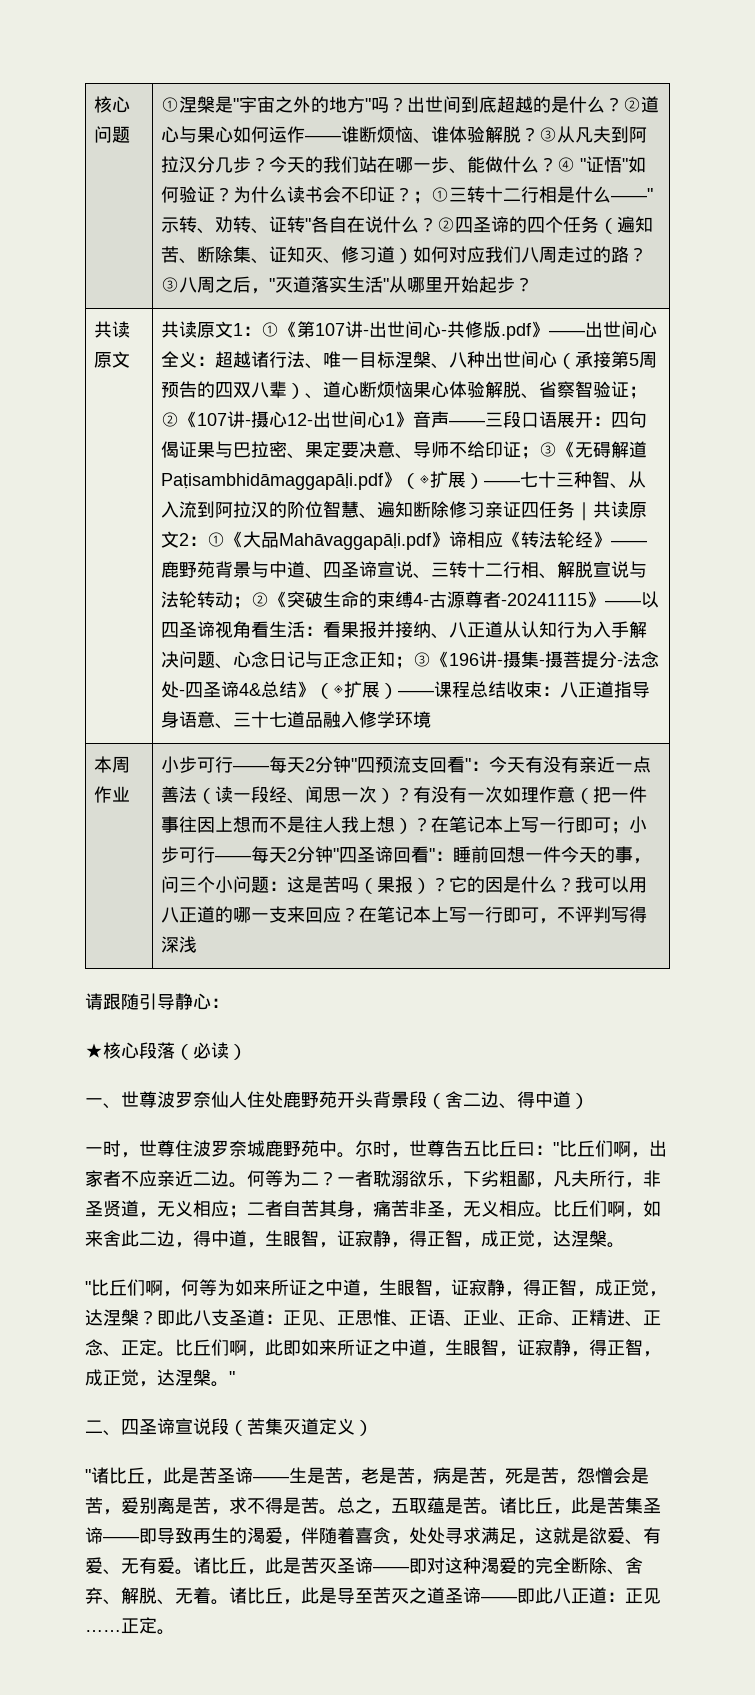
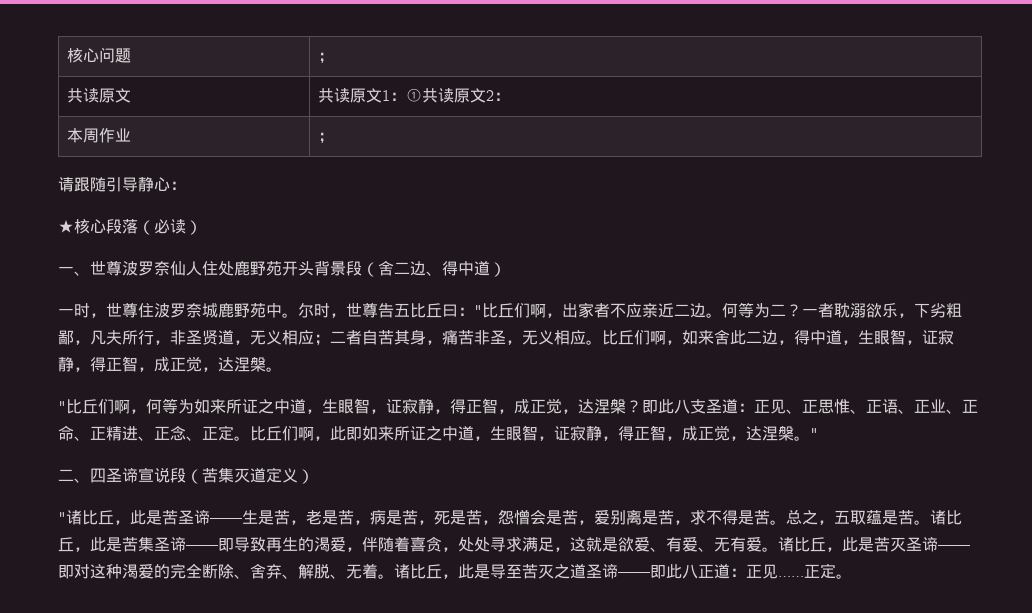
[160,96,659,113] [160,126,647,144] [160,156,646,174] [160,186,653,204] [160,216,653,234] [160,246,647,264] [160,276,533,294] ①涅槃是"宇宙之外的地方"吗？出世间到底超越的是什么？②道心与果心如何运作——谁断烦恼、谁体验解脱？③从凡夫到阿拉汉分几步？今天的我们站在哪一步、能做什么？④ "证悟"如何验证？为什么读书会不印证？；①三转十二行相是什么——"示转、劝转、证转"各自在说什么？②四圣谛的四个任务（遍知苦、断除集、证知灭、修习道）如何对应我们八周走过的路？③八周之后，"灭道落实生活"从哪里开始起步？ -> [318,52,335,64] ；
[278,321,657,340] [160,351,657,369] [160,381,647,399] [160,411,647,428] [160,441,647,459] [160,471,646,490] [160,501,647,521] [160,531,647,550] [160,561,647,579] [160,591,659,609] [160,621,647,639] [160,651,659,669] [160,681,650,699] [160,711,431,729] [93,756,130,773] [93,786,130,803] [160,756,651,773] [160,786,647,804] [160,816,647,834] [160,846,651,864] [160,876,647,894] [160,906,647,924] [160,936,197,953] 《第107讲-出世间心-共修版.pdf》——出世间心全义：超越诸行法、唯一目标涅槃、八种出世间心（承接第5周预告的四双八辈）、道心断烦恼果心体验解脱、省察智验证；②《107讲-摄心12-出世间心1》音声——三段口语展开：四句偈证果与巴拉密、果定要决意、导师不给印证；③《无碍解道Paṭisambhidāmaggapāḷi.pdf》（◈扩展）——七十三种智、从入流到阿拉汉的阶位智慧、遍知断除修习亲证四任务｜共读原文2：①《大品Mahāvaggapāḷi.pdf》谛相应《转法轮经》——鹿野苑背景与中道、四圣谛宣说、三转十二行相、解脱宣说与法轮转动；②《突破生命的束缚4-古源尊者-20241115》——以四圣谛视角看生活：看果报并接纳、八正道从认知行为入手解决问题、心念日记与正念正知；③《196讲-摄集-摄菩提分-法念处-四圣谛4&总结》（◈扩展）——课程总结收束：八正道指导身语意、三十七道品融入修学环境 // 本周作业 | 小步可行——每天2分钟"四预流支回看"：今天有没有亲近一点善法（读一段经、闻思一次）？有没有一次如理作意（把一件事往因上想而不是往人我上想）？在笔记本上写一行即可；小步可行——每天2分钟"四圣谛回看"：睡前回想一件今天的事，问三个小问题：这是苦吗（果报）？它的因是什么？我可以用八正道的哪一支来回应？在笔记本上写一行即可，不评判写得深浅 -> [422,88,511,103] [67,128,132,143] [318,132,335,144] 共读原文2： // 本周作业 | ；

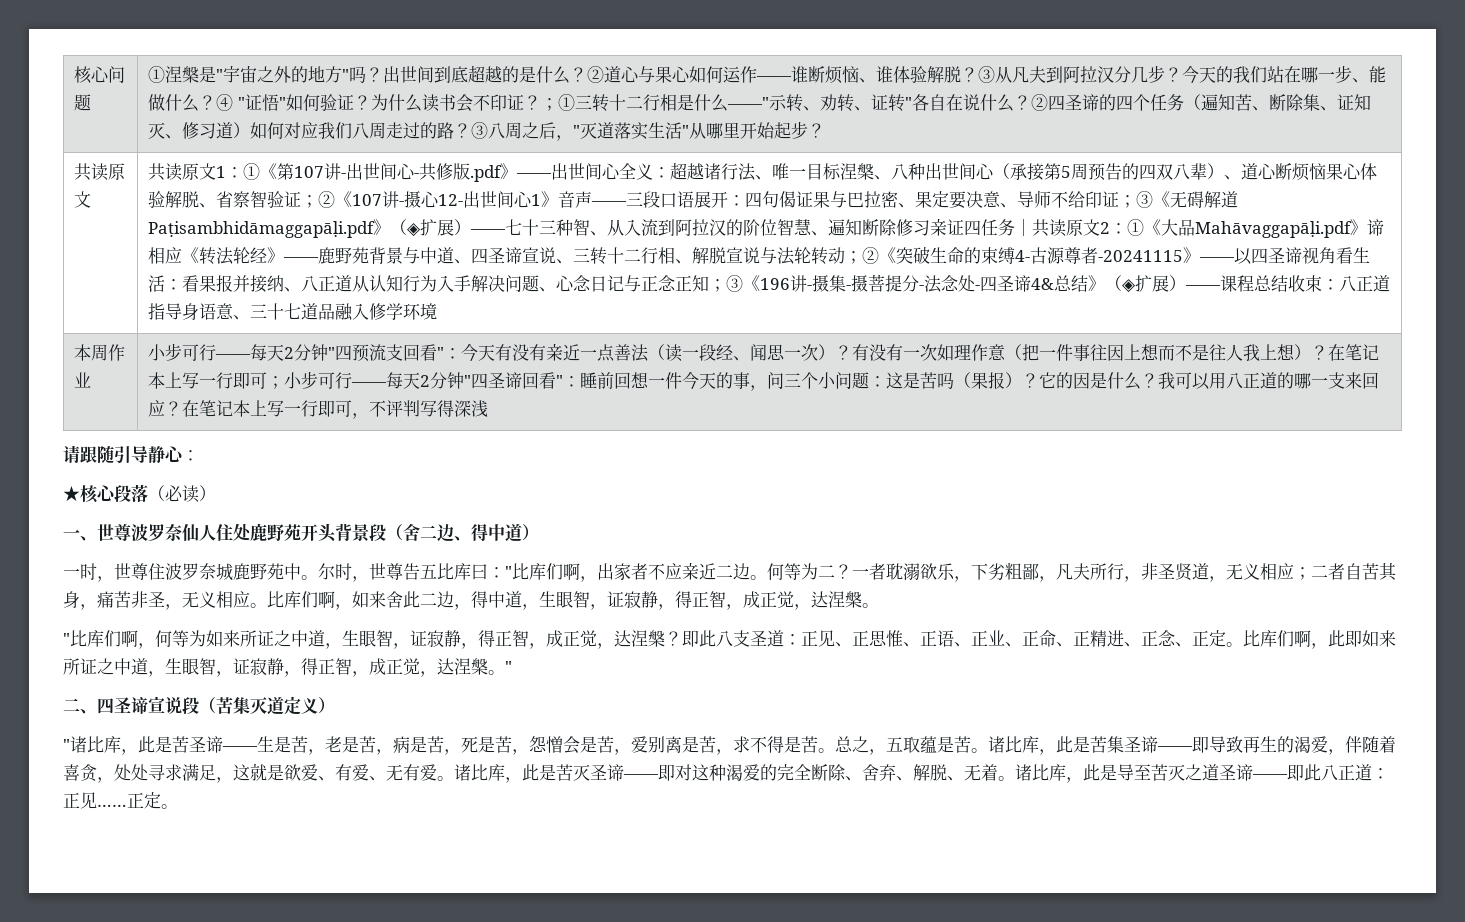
[318,52,335,64] ； -> [148,65,1387,84] [148,94,1371,112] [148,121,826,141] ①涅槃是"宇宙之外的地方"吗？出世间到底超越的是什么？②道心与果心如何运作——谁断烦恼、谁体验解脱？③从凡夫到阿拉汉分几步？今天的我们站在哪一步、能做什么？④ "证悟"如何验证？为什么读书会不印证？；①三转十二行相是什么——"示转、劝转、证转"各自在说什么？②四圣谛的四个任务（遍知苦、断除集、证知灭、修习道）如何对应我们八周走过的路？③八周之后，"灭道落实生活"从哪里开始起步？
[422,88,511,103] [67,128,132,143] [318,132,335,144] 共读原文2： // 本周作业 | ； -> [260,162,1378,182] [148,190,1239,209] [148,218,1385,238] [148,246,1371,265] [148,274,1391,293] [148,303,438,321] [74,344,126,361] [74,372,92,388] [148,343,1380,362] [148,371,1380,391] [148,400,489,419] 《第107讲-出世间心-共修版.pdf》——出世间心全义：超越诸行法、唯一目标涅槃、八种出世间心（承接第5周预告的四双八辈）、道心断烦恼果心体验解脱、省察智验证；②《107讲-摄心12-出世间心1》音声——三段口语展开：四句偈证果与巴拉密、果定要决意、导师不给印证；③《无碍解道Paṭisambhidāmaggapāḷi.pdf》（◈扩展）——七十三种智、从入流到阿拉汉的阶位智慧、遍知断除修习亲证四任务｜共读原文2：①《大品Mahāvaggapāḷi.pdf》谛相应《转法轮经》——鹿野苑背景与中道、四圣谛宣说、三转十二行相、解脱宣说与法轮转动；②《突破生命的束缚4-古源尊者-20241115》——以四圣谛视角看生活：看果报并接纳、八正道从认知行为入手解决问题、心念日记与正念正知；③《196讲-摄集-摄菩提分-法念处-四圣谛4&总结》（◈扩展）——课程总结收束：八正道指导身语意、三十七道品融入修学环境 // 本周作业 | 小步可行——每天2分钟"四预流支回看"：今天有没有亲近一点善法（读一段经、闻思一次）？有没有一次如理作意（把一件事往因上想而不是往人我上想）？在笔记本上写一行即可；小步可行——每天2分钟"四圣谛回看"：睡前回想一件今天的事，问三个小问题：这是苦吗（果报）？它的因是什么？我可以用八正道的哪一支来回应？在笔记本上写一行即可，不评判写得深浅
[426,303,442,318] 丘 -> [454,563,471,580] 库
[498,303,514,318] 丘 -> [529,563,546,580] 库
[618,330,634,345] 丘 -> [284,591,301,608] 库
[82,399,98,414] 丘 -> [87,630,104,647] 库
[266,426,282,441] 丘 -> [1260,630,1277,647] 库
[98,510,114,525] 丘 -> [104,736,121,753] 库
[58,537,74,552] 丘 -> [1022,736,1039,753] 库
[810,537,826,552] 丘 -> [488,764,505,781] 库
[426,564,442,579] 丘 -> [1049,764,1066,781] 库

